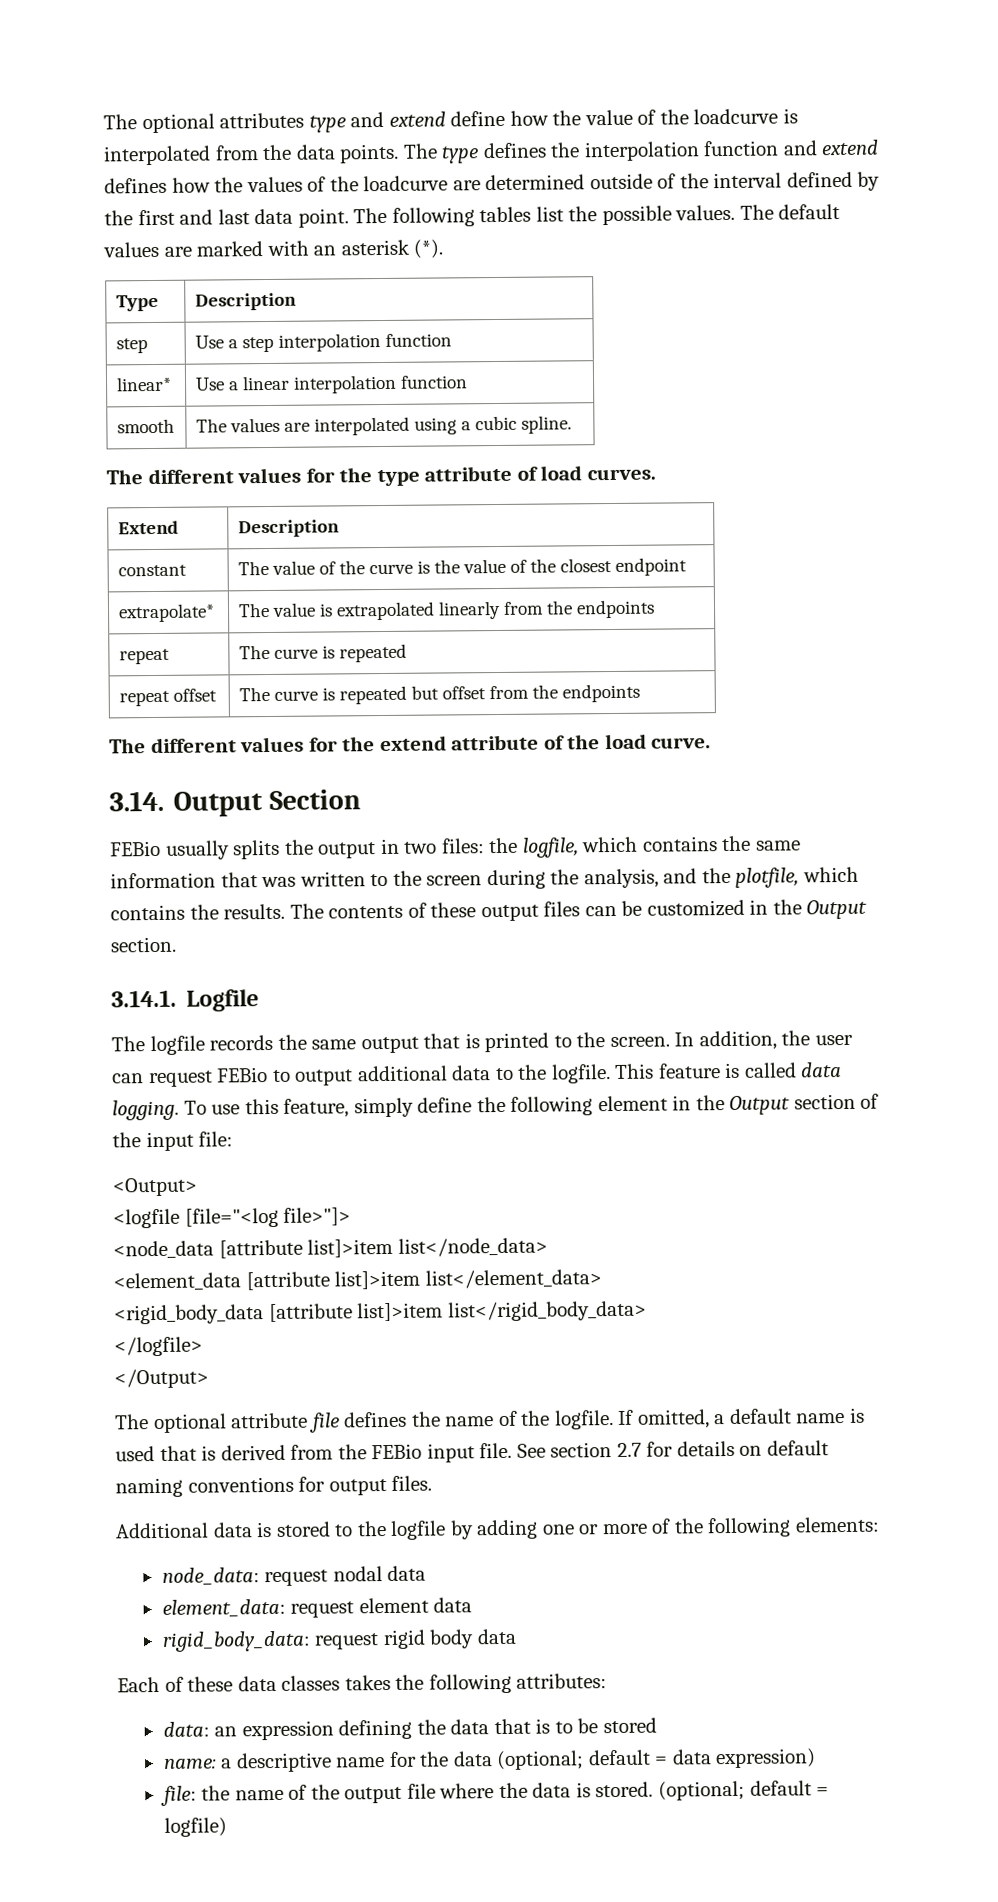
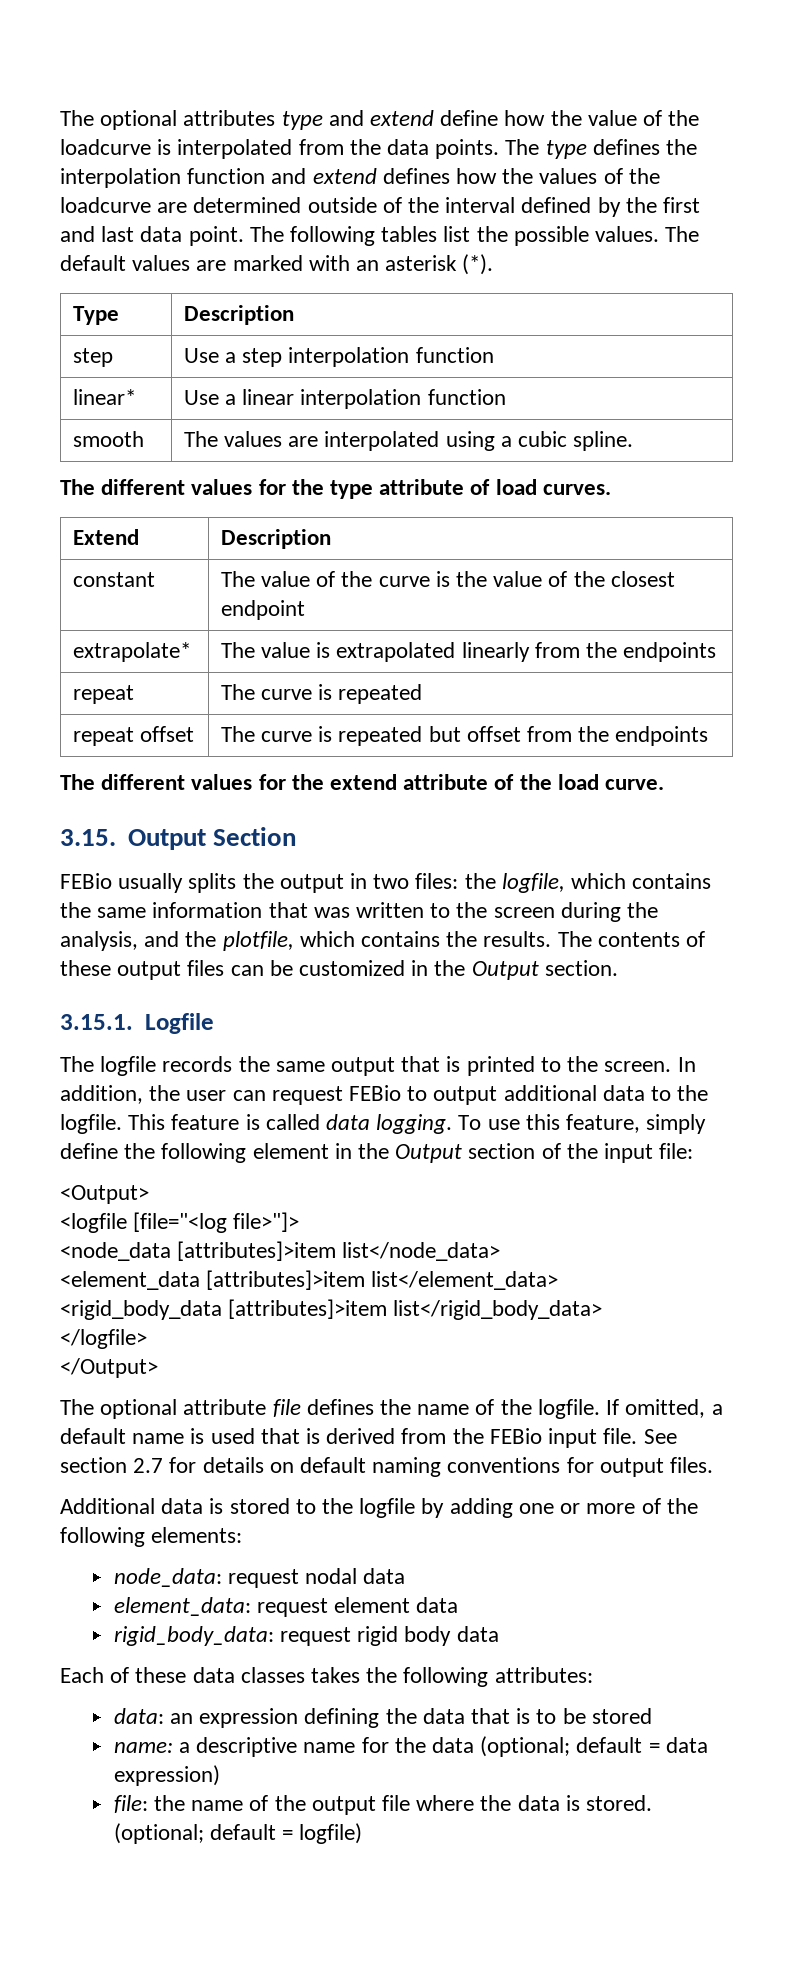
[109,790,164,812] 3.14. -> [60,829,116,846] 3.15.
[111,989,177,1008] 3.14.1. -> [60,1014,133,1030] 3.15.1.
[218,1238,394,1259] [attribute list]>item -> [177,1241,337,1261] [attributes]>item
[245,1270,421,1291] [attribute list]>item -> [206,1270,366,1290] [attributes]>item
[268,1302,444,1323] [attribute list]>item -> [228,1299,388,1319] [attributes]>item

